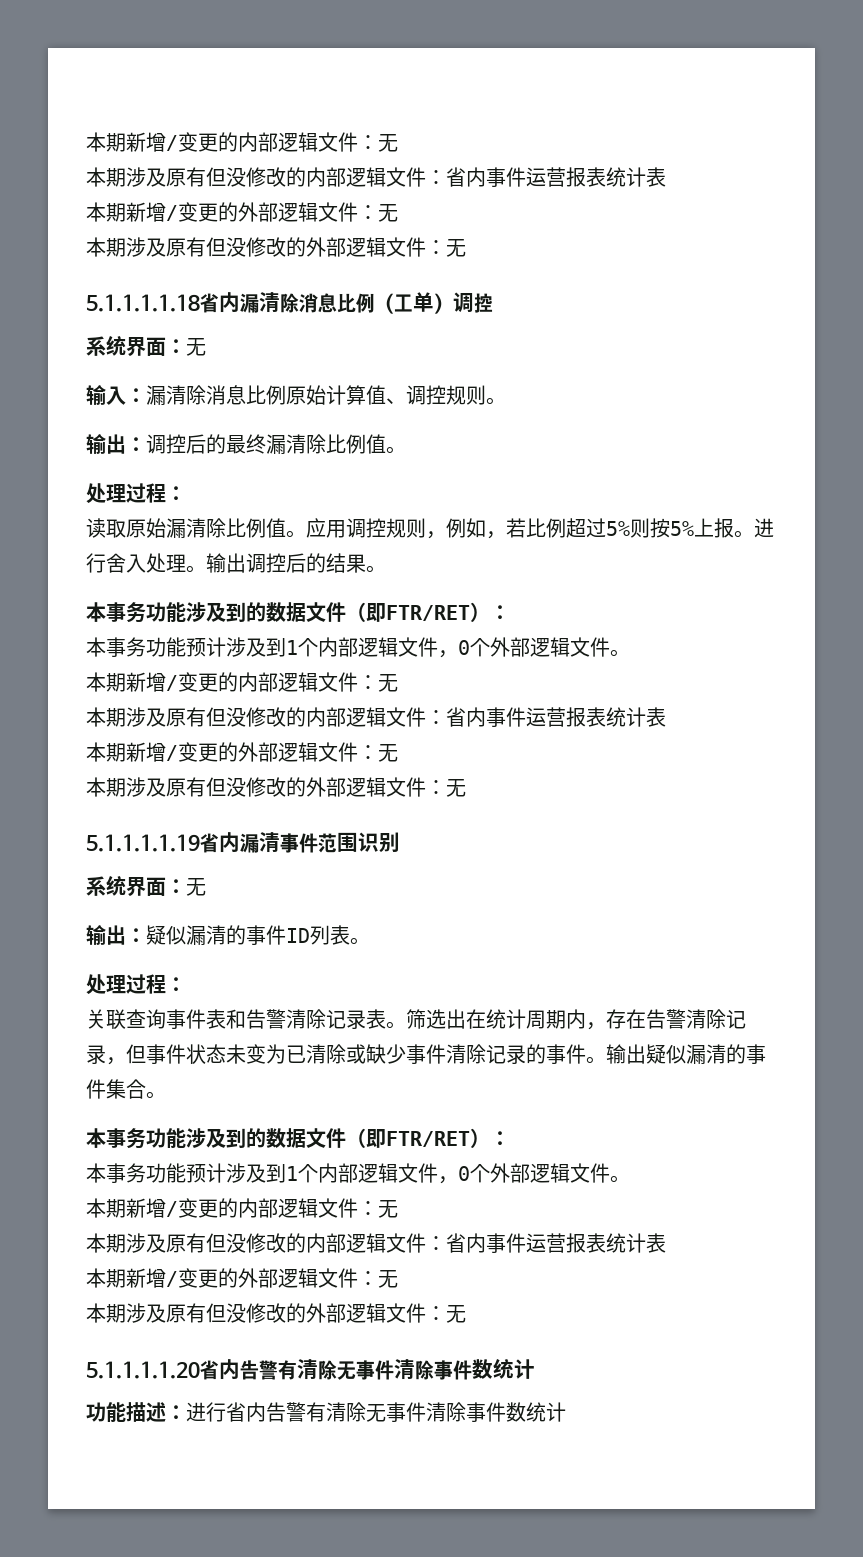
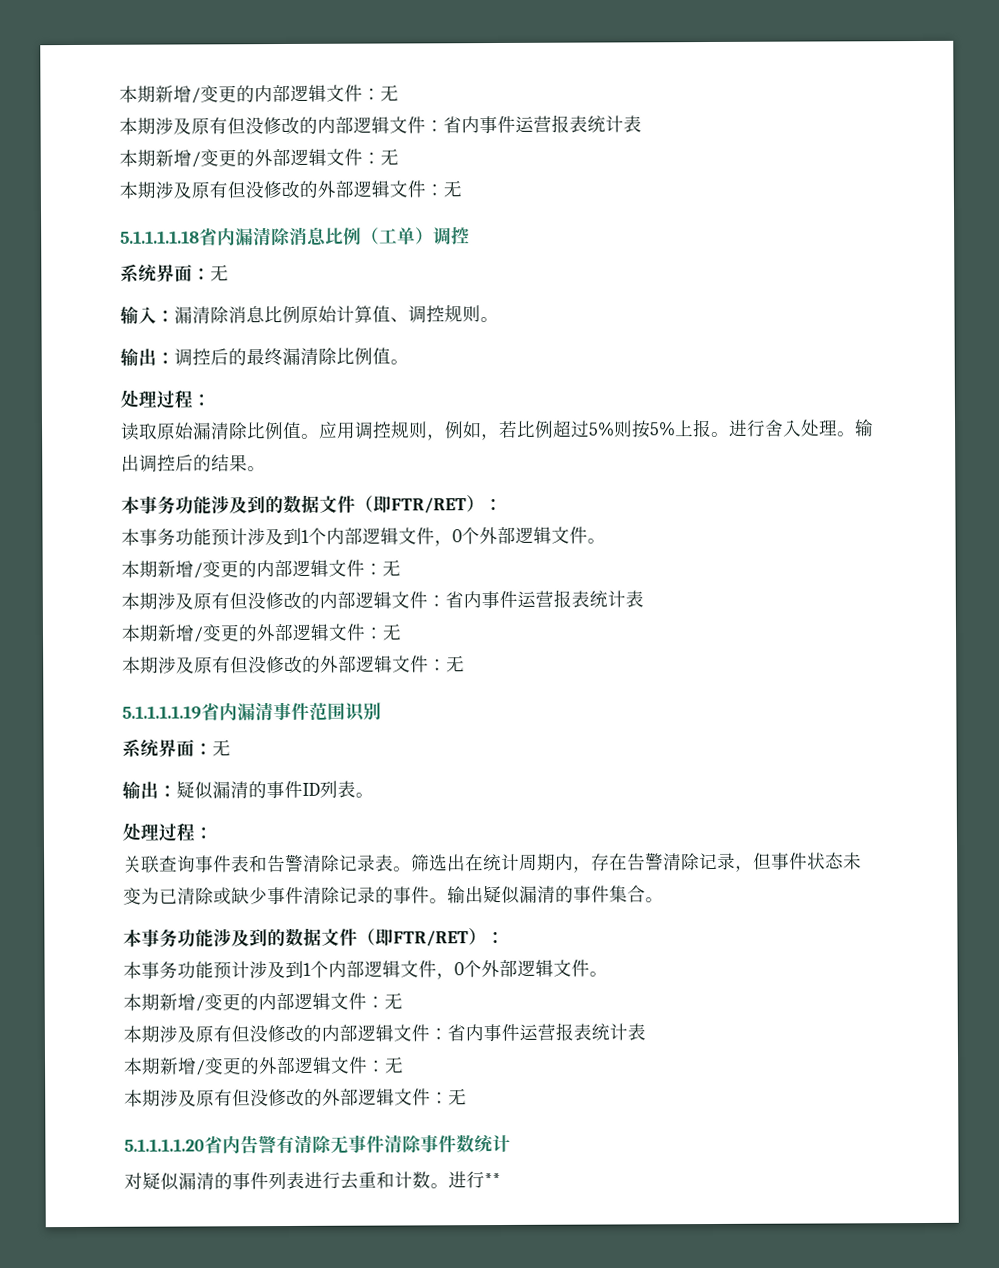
[86,1402,566,1422] 功能描述：进行省内告警有清除无事件清除事件数统计 -> [124,1171,501,1191] 对疑似漏清的事件列表进行去重和计数。进行**

